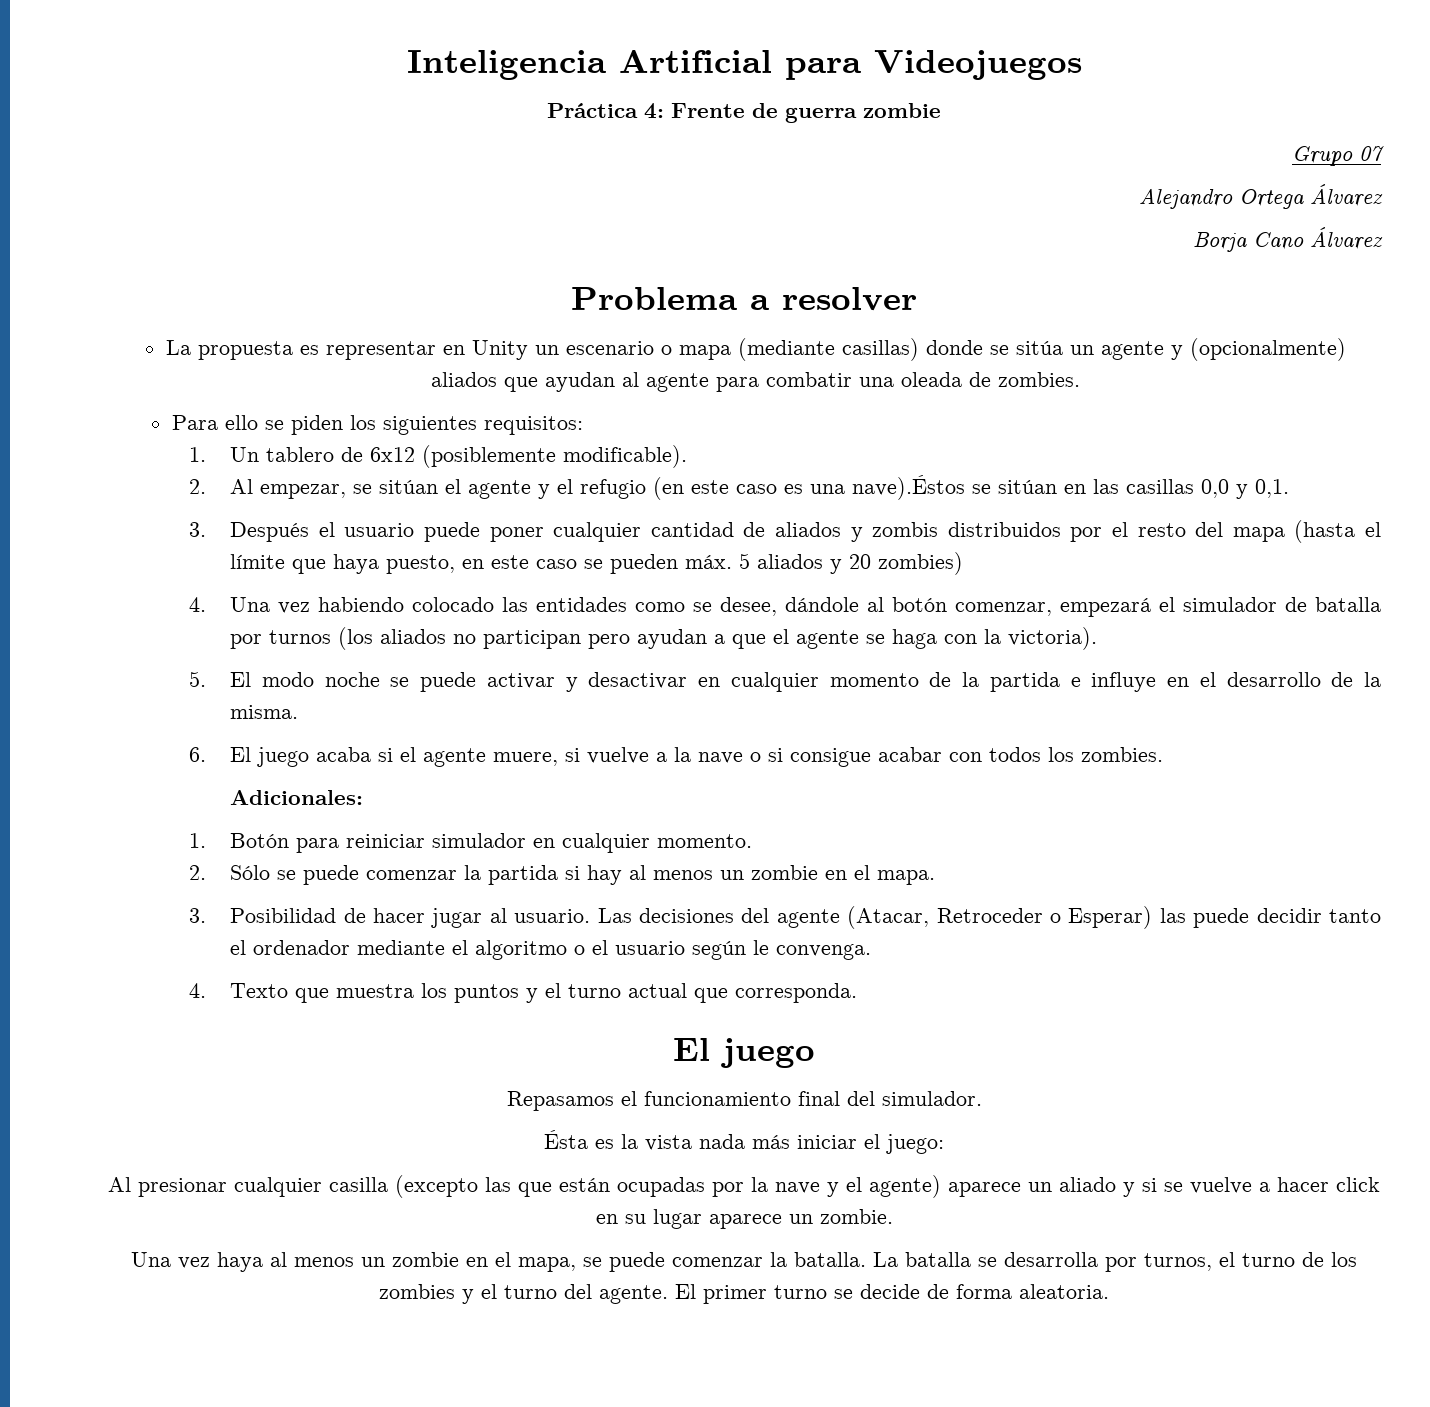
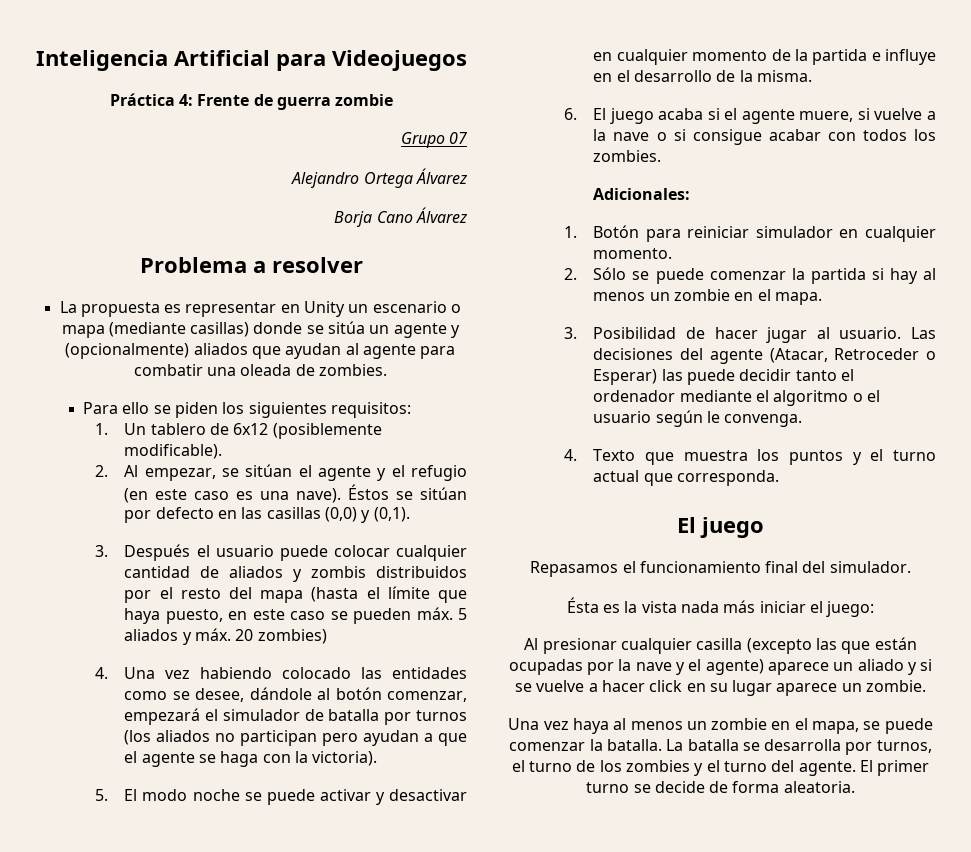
[852,475,1290,500] nave).Éstos se sitúan en las casillas 0,0 y 0,1. -> [296,484,468,503] [124,507,410,523] nave). Éstos se sitúan por defecto en las casillas (0,0) y (0,1).
[489,527,544,542] poner -> [333,545,390,557] colocar
(843, 566) none -> [195,628,232,641] máx.

